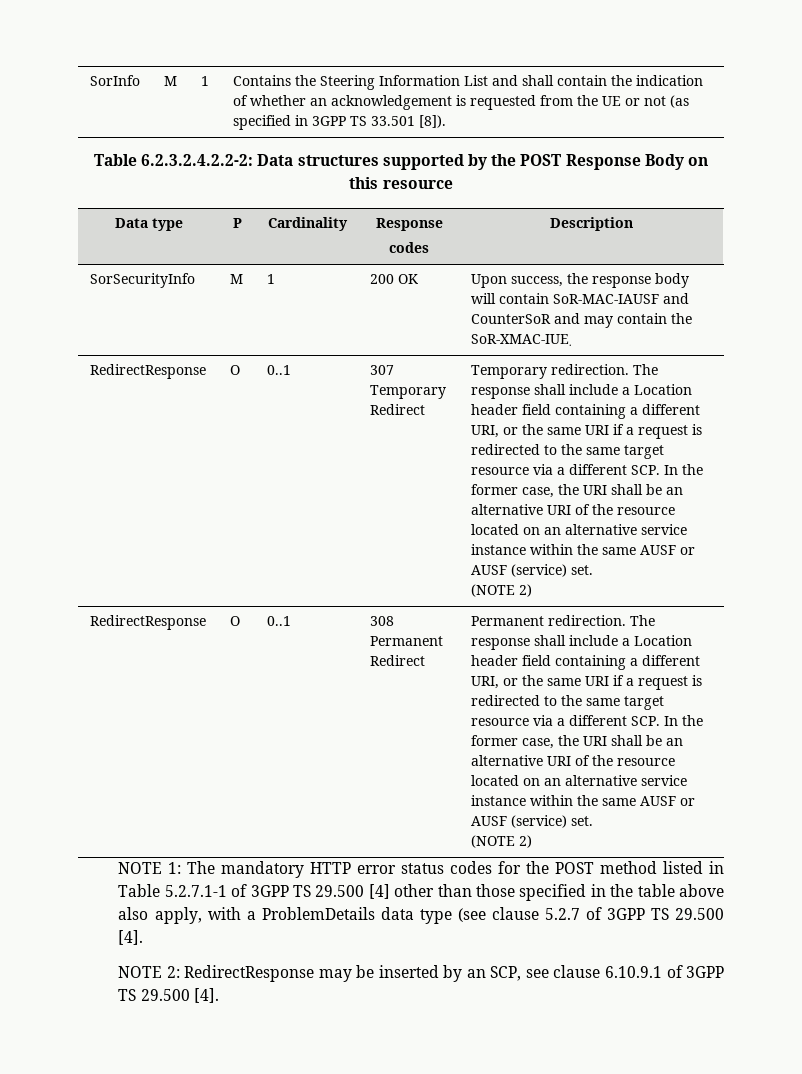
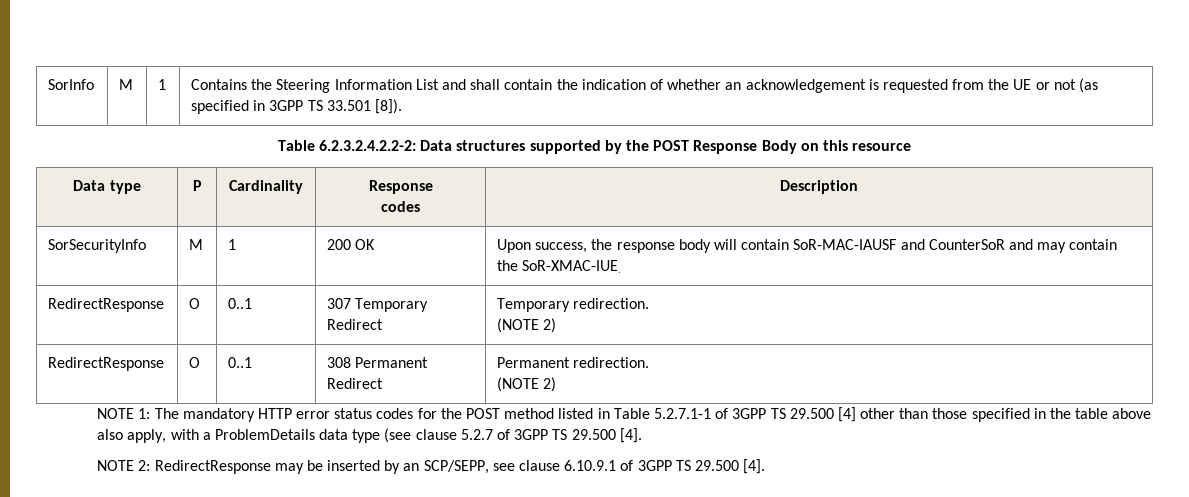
[632,364,658,375] [470,384,692,399] [470,404,700,419] [470,424,702,439] [470,444,664,459] [470,464,703,475] [470,484,683,498] [470,504,675,515] [470,524,687,535] [470,544,695,555] [470,564,593,577] The response shall include a Location header field containing a different URI, or the same URI if a request is redirected to the same target resource via a different SCP. In the former case, the URI shall be an alternative URI of the resource located on an alternative service instance within the same AUSF or AUSF (service) set. -> (650, 303) none
[629,615,655,626] [470,635,692,650] [470,655,700,670] [470,675,702,690] [470,695,664,710] [470,715,703,726] [470,735,683,749] [470,755,675,766] [470,775,687,786] [470,795,695,806] [470,815,593,828] The response shall include a Location header field containing a different URI, or the same URI if a request is redirected to the same target resource via a different SCP. In the former case, the URI shall be an alternative URI of the resource located on an alternative service instance within the same AUSF or AUSF (service) set. -> (650, 362) none
[490,966,522,981] SCP, -> [423,460,489,474] SCP/SEPP,

